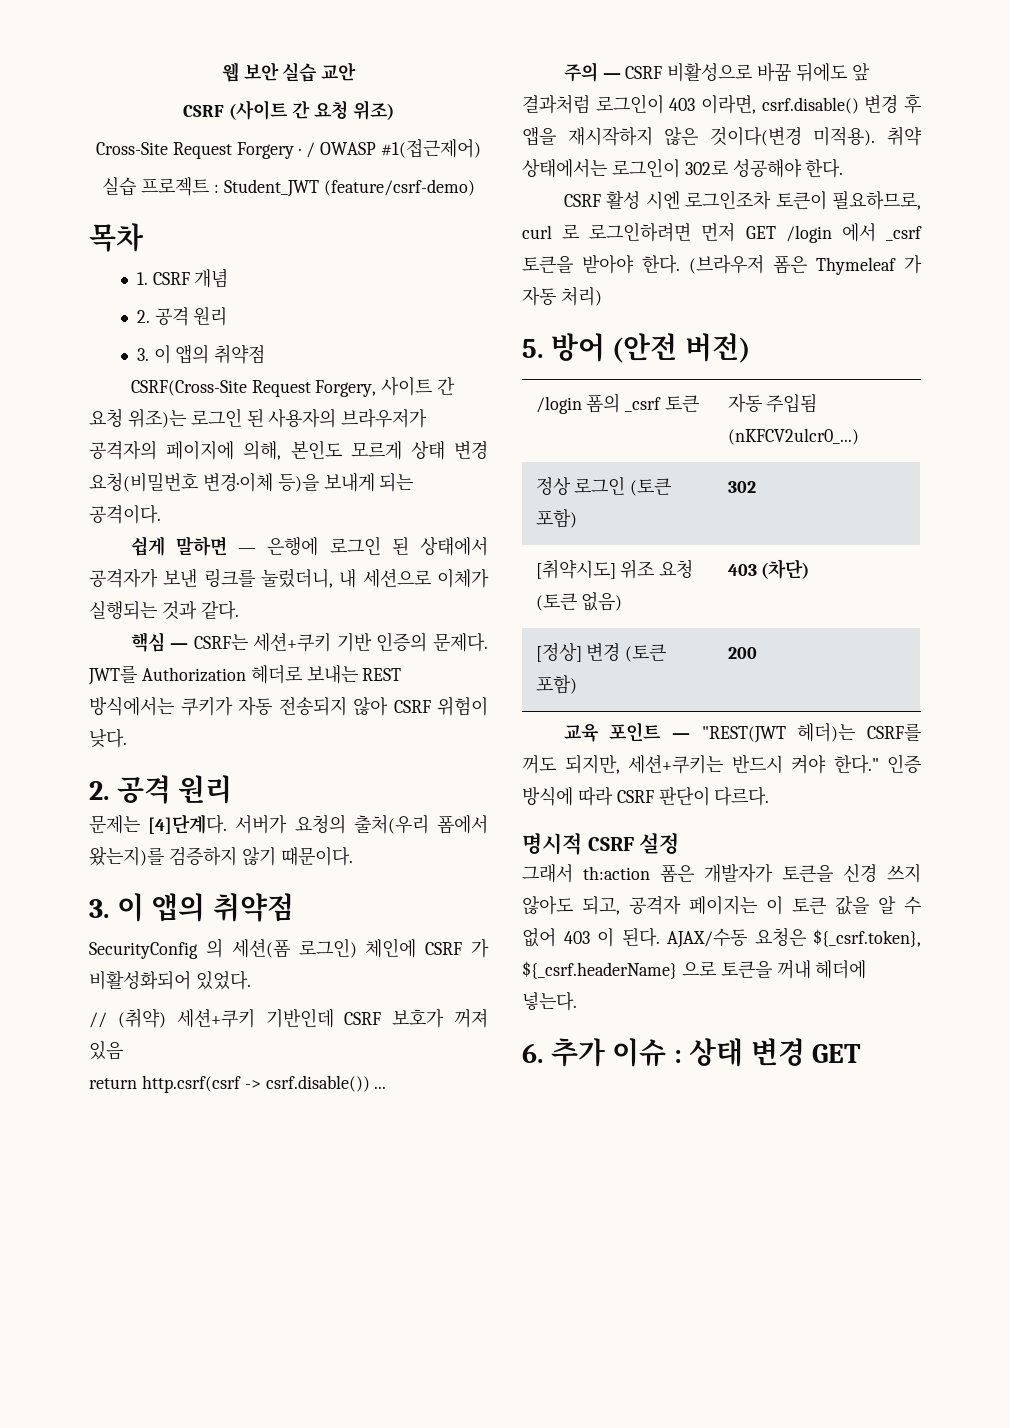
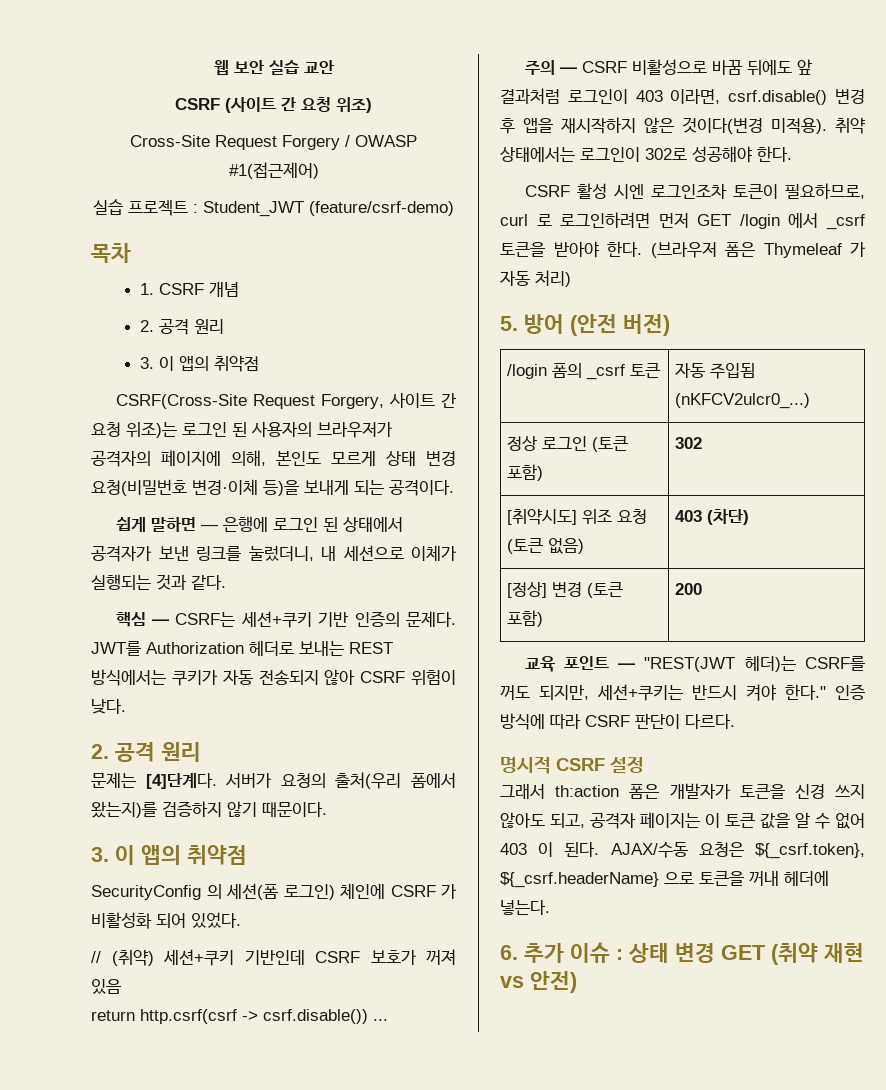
[299,148,301,155] · -> (340, 142) none
[89,971,191,990] 비활성화되어 -> [91,912,186,929] 비활성화 되어
(862, 1053) none -> [771,943,864,965] [500,971,577,993] (취약 재현 vs 안전)

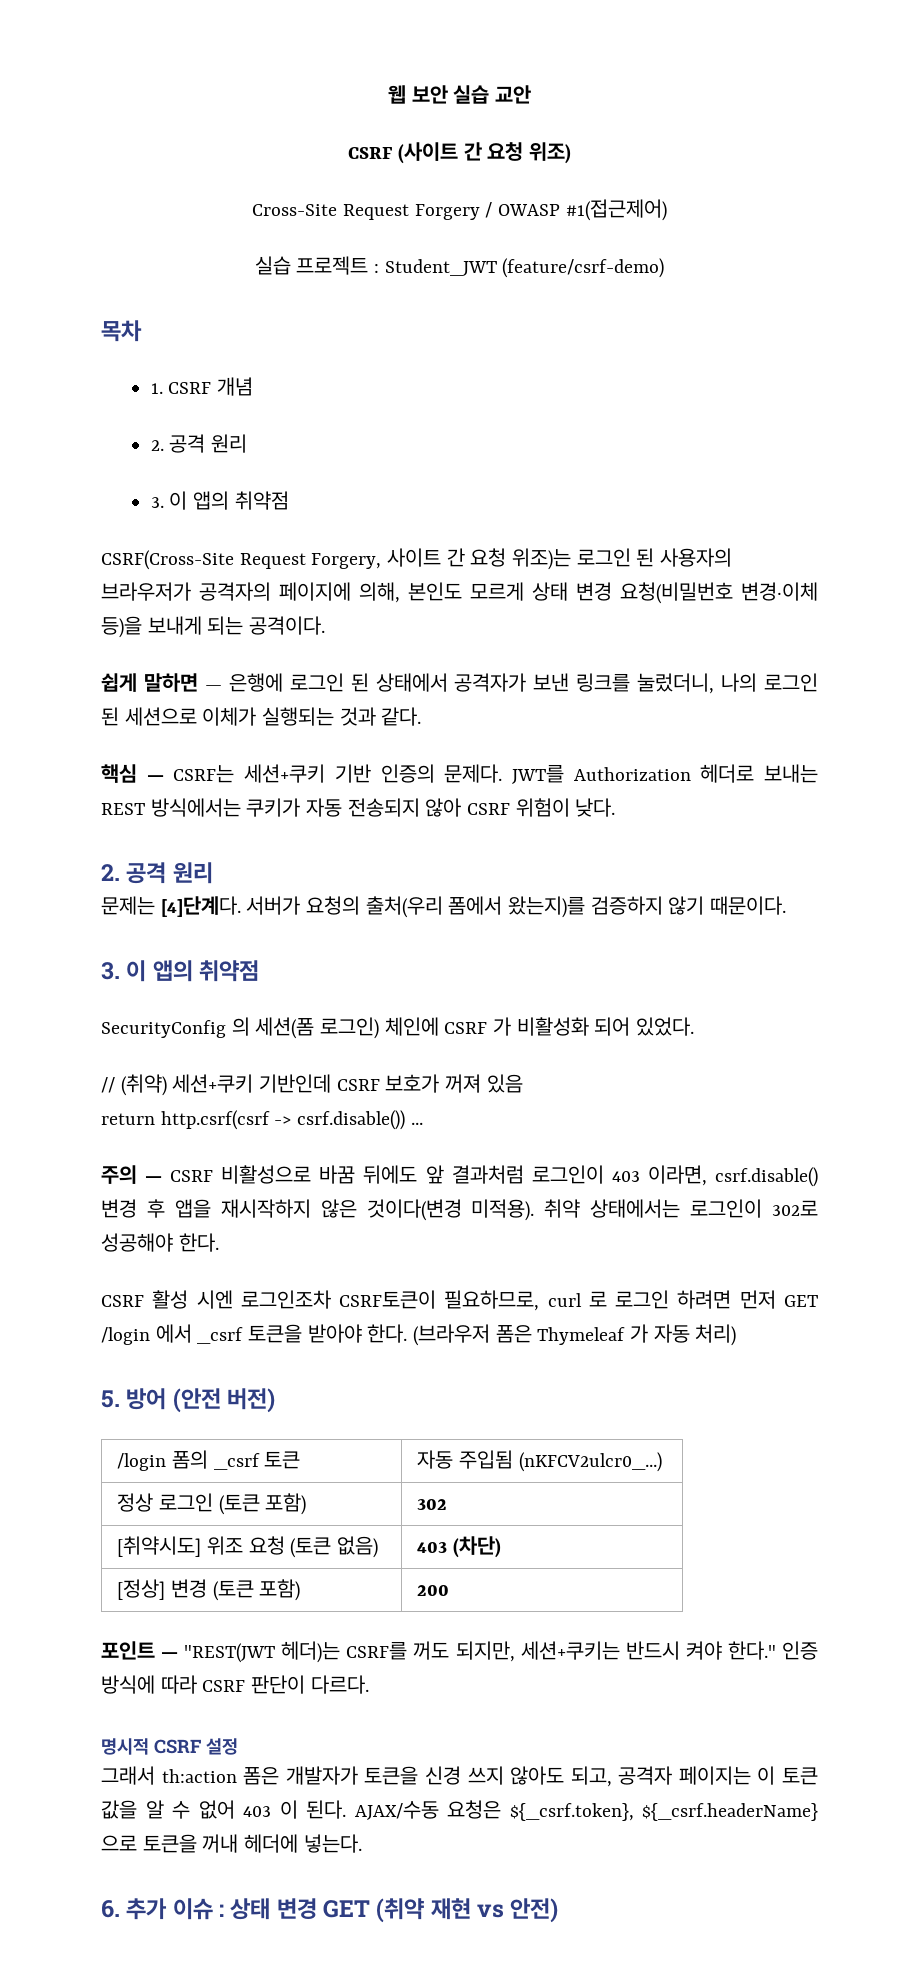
[321,546,336,561] 내 -> [721,673,818,692] [101,707,119,726] 나의 로그인 된
[732,184,778,199] 토큰이 -> [339,1290,437,1309] CSRF토큰이
[560,212,651,228] 로그인하려면 -> [615,1290,732,1309] 로그인 하려면
[524,656,556,672] 교육 -> (450, 1590) none

